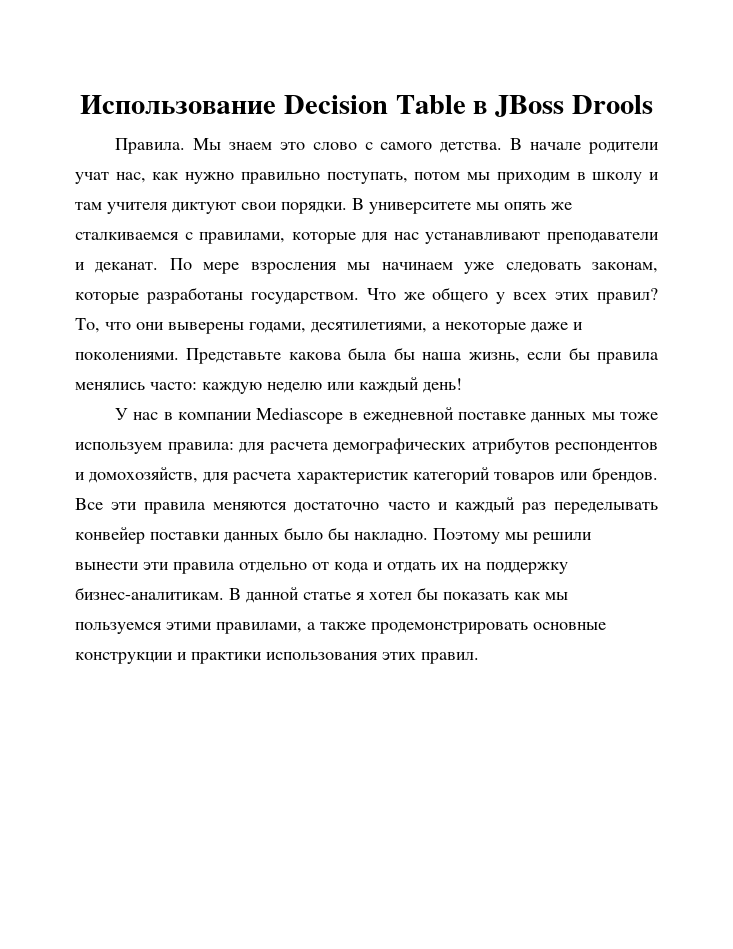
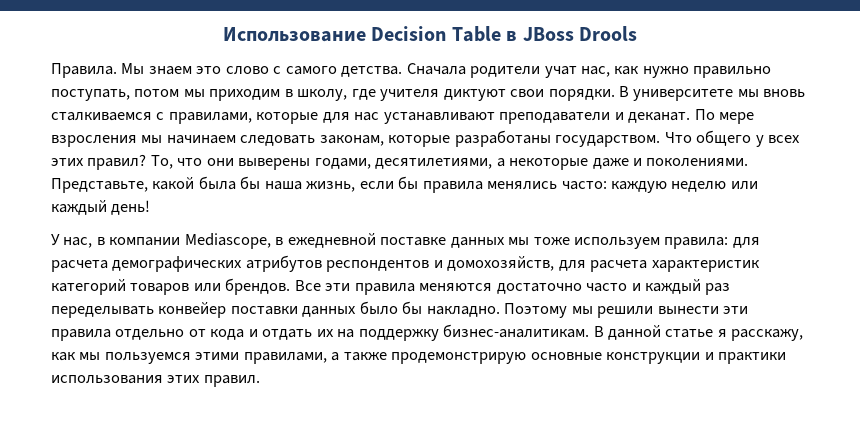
[510,138,582,150] В начале -> [406,63,466,75] Сначала
[592,172,660,184] [75,202,102,210] школу и там -> [297,89,376,101] школу, где
[504,202,572,210] опять же -> [763,89,806,97] вновь
[464,262,495,274] уже -> (236, 139) none
[403,292,425,300] же -> (692, 137) none
[186,348,342,364] Представьте какова -> [51,177,195,193] Представьте, какой
[133,412,159,420] нас -> [63,237,93,248] нас,
[256,408,344,424] Mediascope -> [184,233,271,249] Mediascope,
[369,587,509,600] хотел бы показать -> [731,329,804,341] расскажу,
[371,622,528,634] продемонстрировать -> [391,352,527,364] продемонстрирую

